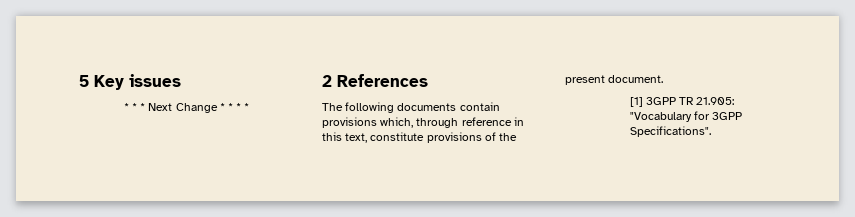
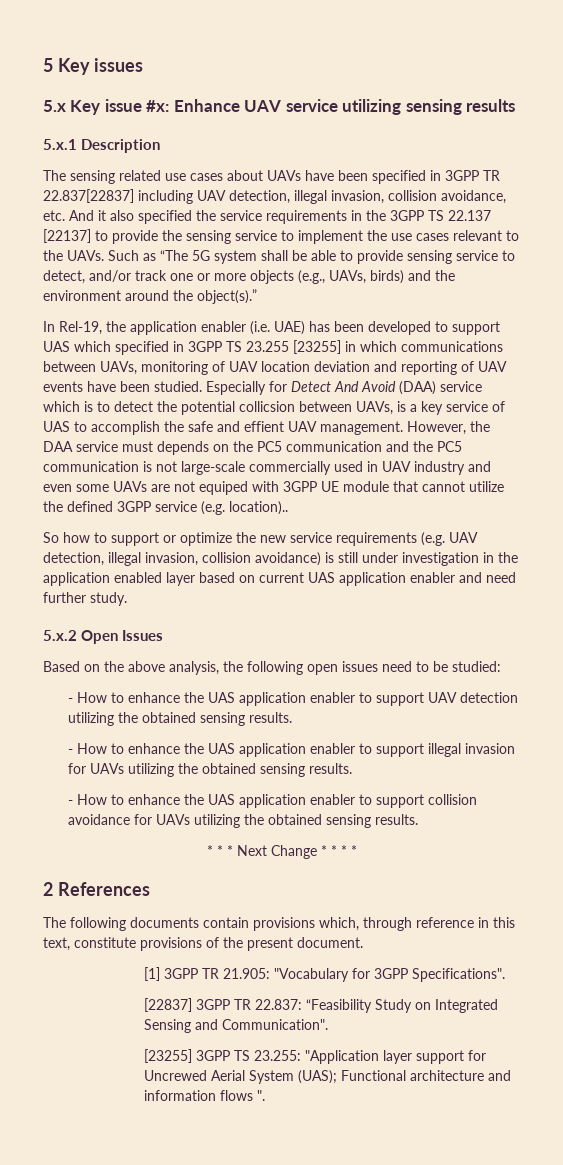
(181, 80) none -> [43,99,516,115] [43,139,161,153] [43,170,500,184] [43,189,506,204] [43,210,491,224] [43,229,519,244] [43,250,515,264] [43,270,455,284] [43,289,257,304] [43,321,500,335] [43,340,503,355] [43,361,507,375] [43,381,482,395] [43,401,505,415] [43,421,490,435] [43,441,462,455] [43,461,491,475] [43,481,504,495] [43,501,288,515] [43,532,478,546] [43,552,518,566] [43,572,516,586] [43,592,127,606] [43,630,164,644] [43,661,501,675] [68,692,519,706] [68,712,293,726] [68,743,516,757] [68,763,353,777] [68,794,478,808] [68,814,419,828] // 5.x Key issue #x: Enhance UAV service utilizing sensing results // 5.x.1 Description // The sensing related use cases about UAVs have been specified in 3GPP TR 22.837[22837] including UAV detection, illegal invasion, collision avoidance, etc. And it also specified the service requirements in the 3GPP TS 22.137 [22137] to provide the sensing service to implement the use cases relevant to the UAVs. Such as “The 5G system shall be able to provide sensing service to detect, and/or track one or more objects (e.g., UAVs, birds) and the environment around the object(s).” // In Rel-19, the application enabler (i.e. UAE) has been developed to support UAS which specified in 3GPP TS 23.255 [23255] in which communications between UAVs, monitoring of UAV location deviation and reporting of UAV events have been studied. Especially for Detect And Avoid (DAA) service which is to detect the potential collicsion between UAVs, is a key service of UAS to accomplish the safe and effient UAV management. However, the DAA service must depends on the PC5 communication and the PC5 communication is not large-scale commercially used in UAV industry and even some UAVs are not equiped with 3GPP UE module that cannot utilize the defined 3GPP service (e.g. location).. // So how to support or optimize the new service requirements (e.g. UAV detection, illegal invasion, collision avoidance) is still under investigation in the application enabled layer based on current UAS application enabler and need further study. // 5.x.2 Open Issues // Based on the above analysis, the following open issues need to be studied: // - How to enhance the UAS application enabler to support UAV detection utilizing the obtained sensing results. // - How to enhance the UAS application enabler to support illegal invasion for UAVs utilizing the obtained sensing results. // - How to enhance the UAS application enabler to support collision avoidance for UAVs utilizing the obtained sensing results.
(711, 131) none -> [143,998,498,1013] [143,1019,328,1033] [143,1049,486,1064] [143,1070,511,1084] [143,1090,265,1101] // [22837] 3GPP TR 22.837: “Feasibility Study on Integrated Sensing and Communication". // [23255] 3GPP TS 23.255: "Application layer support for Uncrewed Aerial System (UAS); Functional architecture and information flows ".

